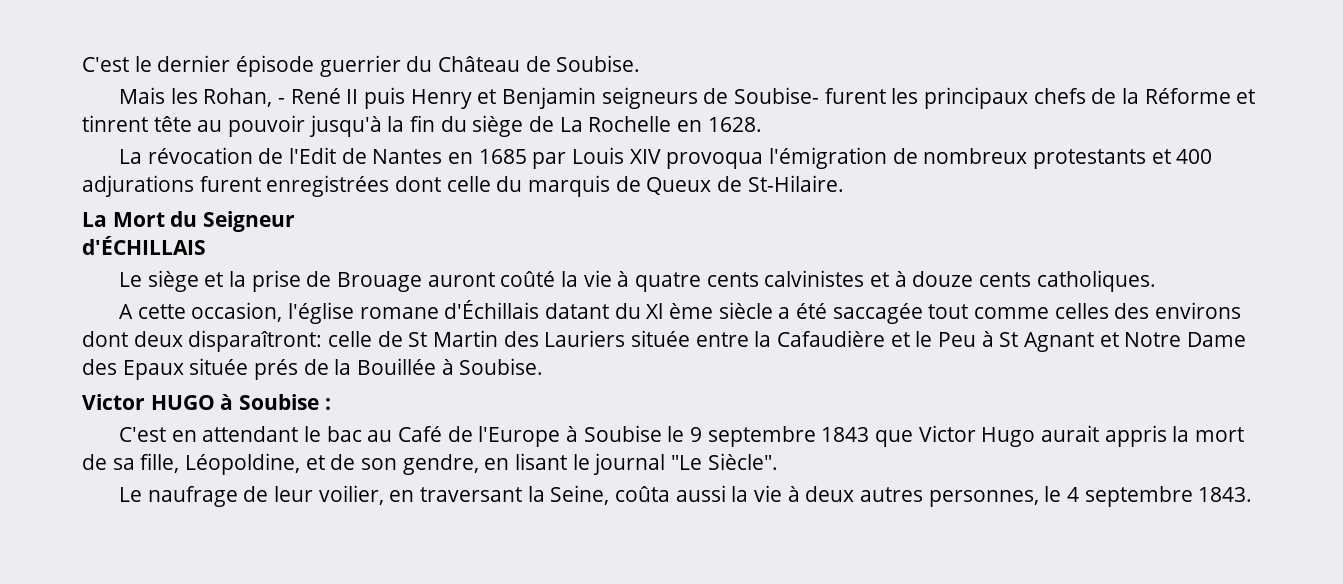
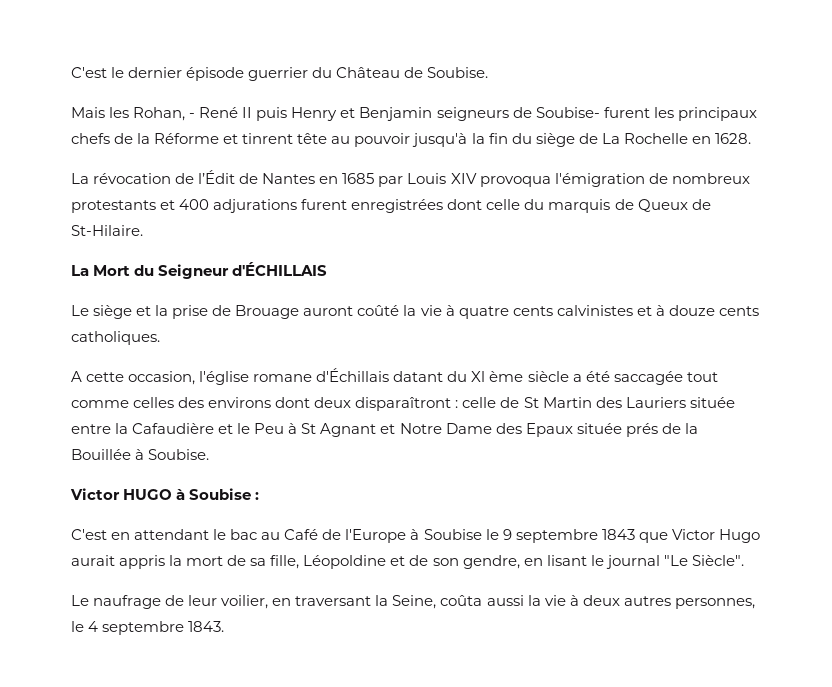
[289,147,337,164] l'Edit -> [198,170,236,184] l’Édit
(296, 221) // -> (230, 271) none
[188,330,323,352] disparaîtront: -> [355,397,459,411] disparaîtront :
[185,453,301,475] Léopoldine, -> [303,555,387,569] Léopoldine

